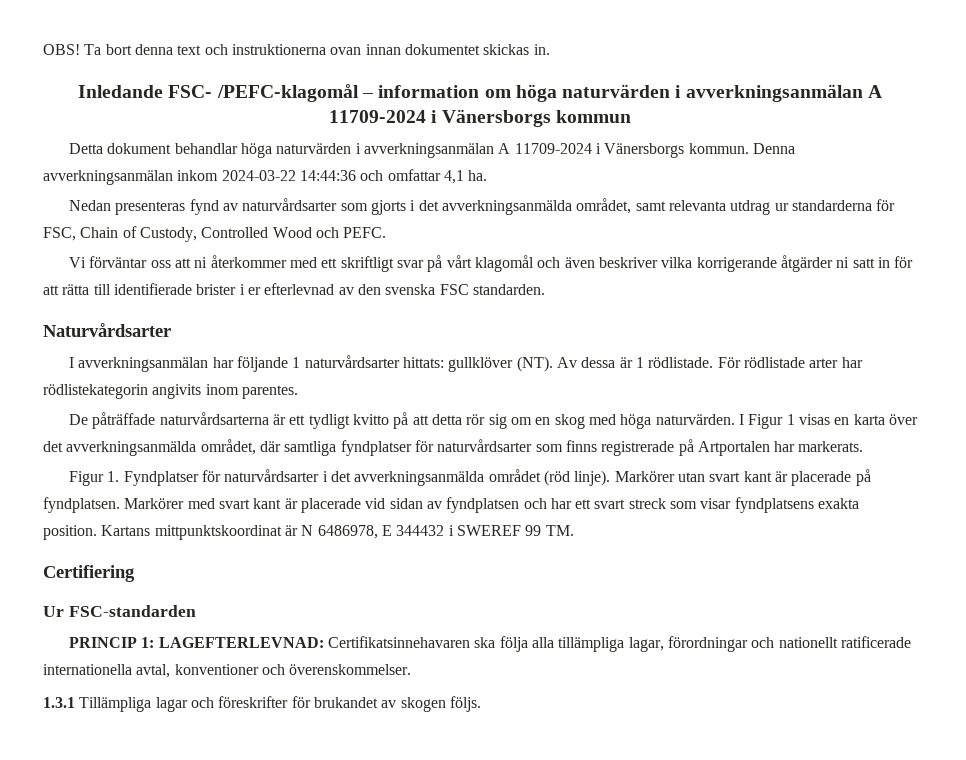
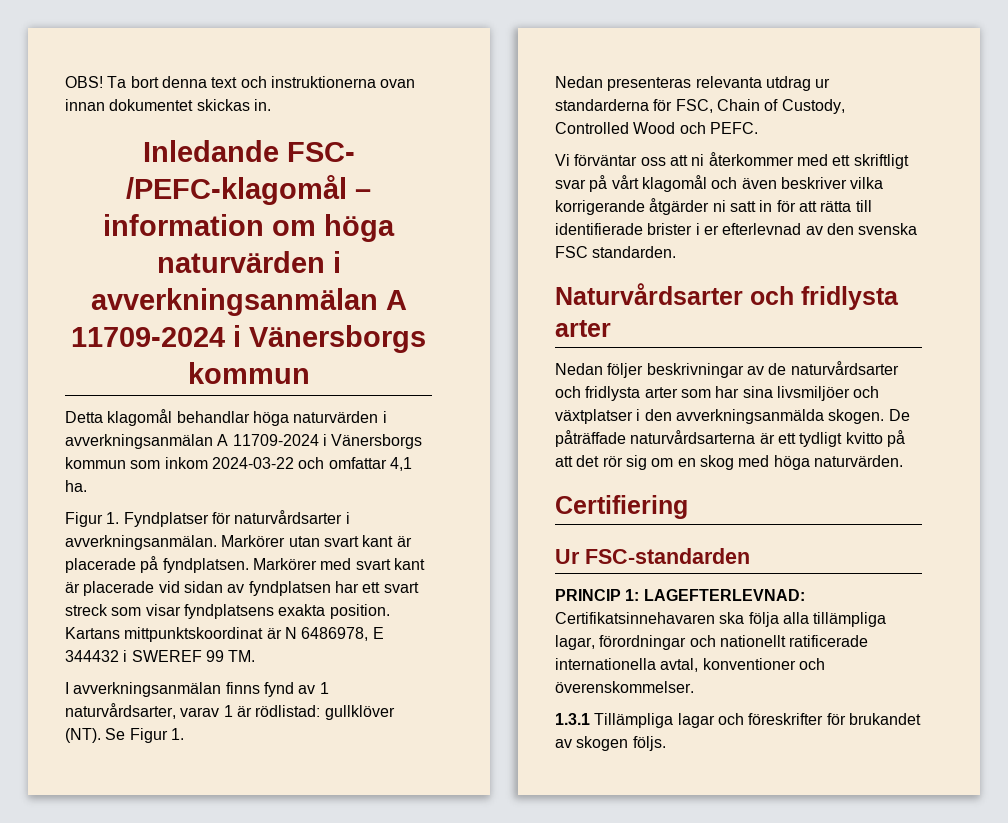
[107,143,172,154] dokument -> [107,409,173,426] klagomål
[688,143,795,154] [43,170,173,185] kommun. Denna avverkningsanmälan -> [65,457,161,469] kommun som
[299,170,356,181] 14:44:36 -> (294, 463) none
[69,198,666,215] Nedan presenteras fynd av naturvårdsarter som gjorts i det avverkningsanmälda området, samt -> [65,510,350,527] [65,535,412,550] [65,556,425,573] [65,581,419,596] [65,604,390,619] [65,627,384,642] [65,650,256,662] [65,682,329,697] [65,703,395,720] [65,728,184,743] [555,76,692,91] Figur 1. Fyndplatser för naturvårdsarter i avverkningsanmälan. Markörer utan svart kant är placerade på fyndplatsen. Markörer med svart kant är placerade vid sidan av fyndplatsen har ett svart streck som visar fyndplatsens exakta position. Kartans mittpunktskoordinat är N 6486978, E 344432 i SWEREF 99 TM. // I avverkningsanmälan finns fynd av 1 naturvårdsarter, varav 1 är rödlistad: gullklöver (NT). Se Figur 1. // Nedan presenteras
[69,355,863,372] [43,384,298,399] // I avverkningsanmälan har följande 1 naturvårdsarter hittats: gullklöver (NT). Av dessa är 1 rödlistade. För rödlistade arter har rödlistekategorin angivits inom parentes. // -> [750,286,899,310] [555,320,611,337] [555,361,899,378] [555,386,880,401] [555,409,885,424] och fridlysta arter // Nedan följer beskrivningar av de naturvårdsarter och fridlysta arter som har sina livsmiljöer och växtplatser i den avverkningsanmälda skogen.
[432,414,463,425] detta -> [576,455,600,467] det
[738,414,918,429] [43,439,864,456] [69,469,871,486] [43,497,860,513] [43,525,574,540] I Figur 1 visas en karta över det avverkningsanmälda området, där samtliga fyndplatser för naturvårdsarter som finns registrerade på Artportalen har markerats. // Figur 1. Fyndplatser för naturvårdsarter i det avverkningsanmälda området (röd linje). Markörer utan svart kant är placerade på fyndplatsen. Markörer med svart kant är placerade vid sidan av fyndplatsen och har ett svart streck som visar fyndplatsens exakta position. Kartans mittpunktskoordinat är N 6486978, E 344432 i SWEREF 99 TM. -> (903, 461) none

